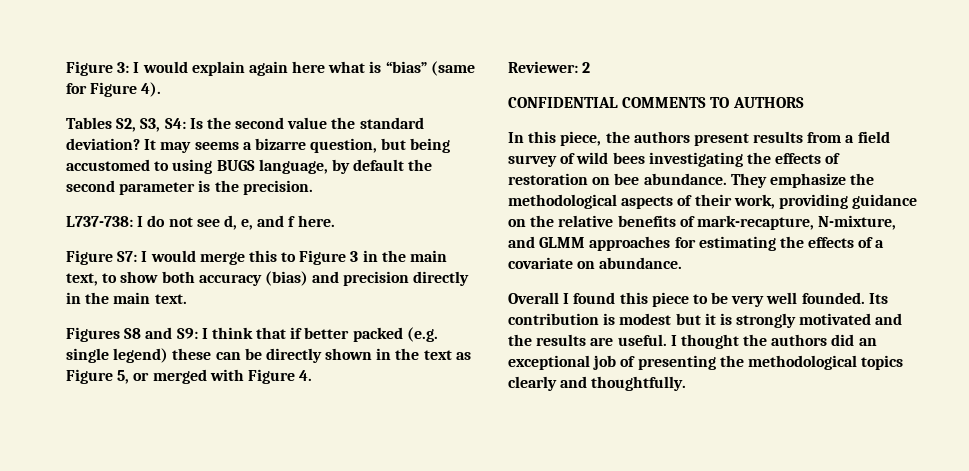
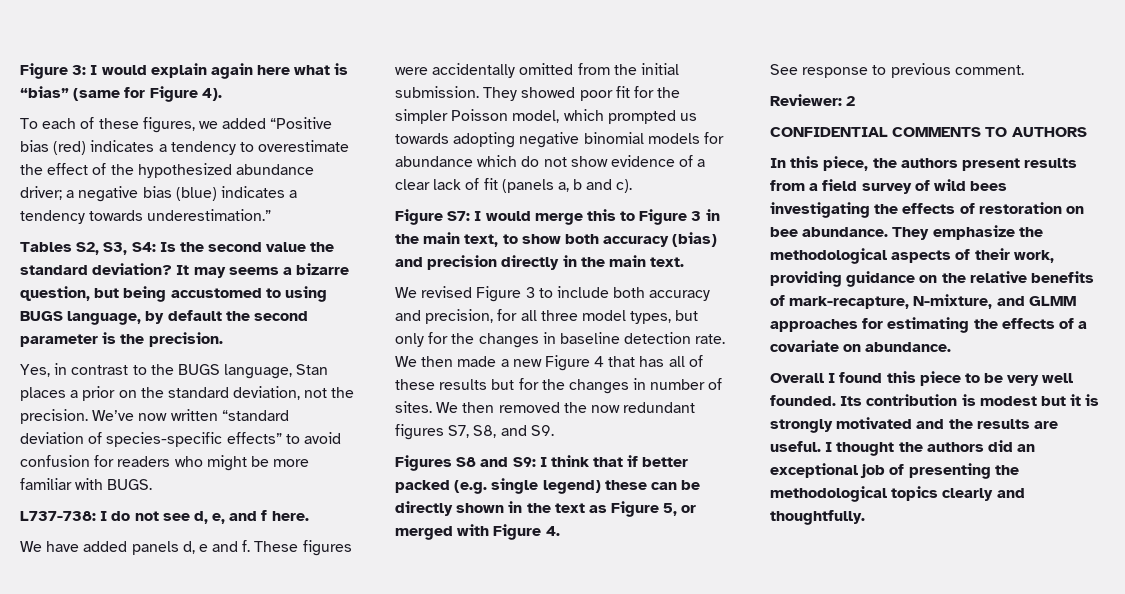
(162, 89) none -> [20,117,333,133] [20,140,350,155] [20,163,314,178] [20,186,298,202] [20,209,272,224] // To each of these figures, we added “Positive bias (red) indicates a tendency to overestimate the effect of the hypothesized abundance driver; a negative bias (blue) indicates a tendency towards underestimation.”
(313, 187) none -> [20,363,329,379] [20,386,355,401] [20,409,289,424] [20,432,341,447] [20,455,310,471] [20,478,153,490] // Yes, in contrast to the BUGS language, Stan places a prior on the standard deviation, not the precision. We’ve now written “standard deviation of species-specific effects” to avoid confusion for readers who might be more familiar with BUGS.
(335, 221) none -> [20,540,352,556] [395,63,679,78] [395,86,681,101] [395,109,697,124] [395,132,724,148] [395,155,706,167] [395,178,633,193] // We have added panels d, e and f. These figures were accidentally omitted from the initial submission. They showed poor fit for the simpler Poisson model, which prompted us towards adopting negative binomial models for abundance which do not show evidence of a clear lack of fit (panels a, b and c).
(187, 299) none -> [395,286,711,302] [395,309,699,324] [395,332,726,348] [395,355,703,371] [395,378,723,394] [395,401,696,413] [395,424,554,440] // We revised Figure 3 to include both accuracy and precision, for all three model types, but only for the changes in baseline detection rate. We then made a new Figure 4 that has all of these results but for the changes in number of sites. We then removed the now redundant figures S7, S8, and S9.
(313, 375) none -> [770,63,1024,78] // See response to previous comment.

